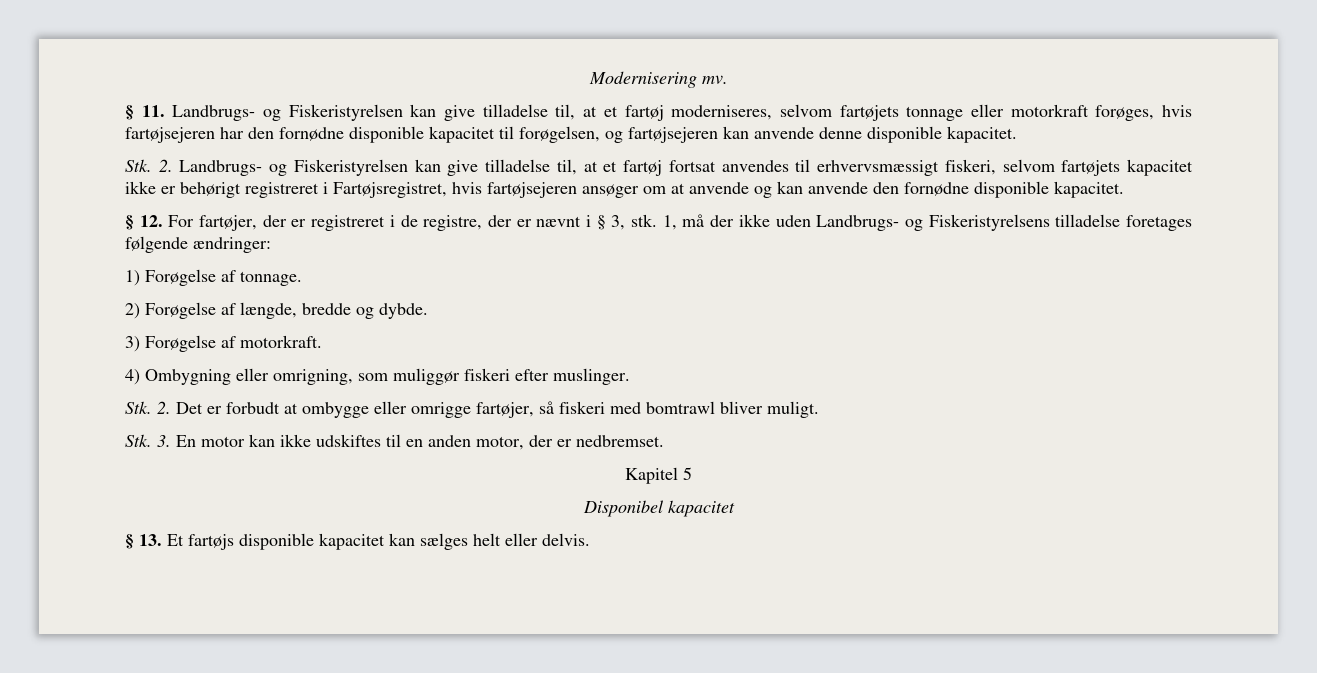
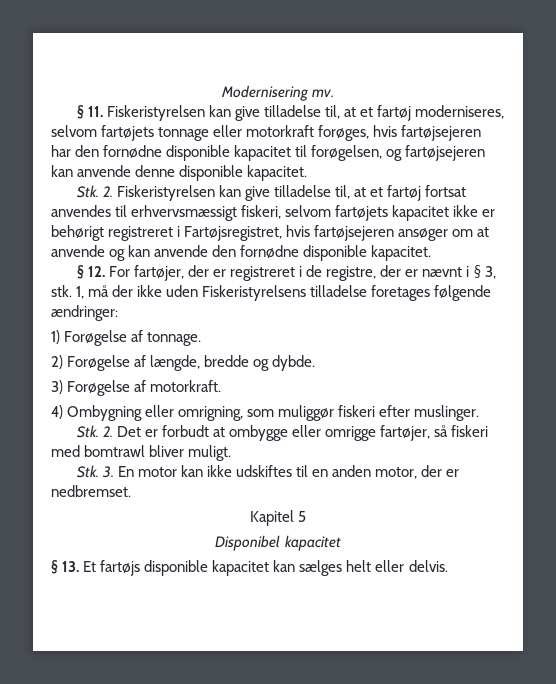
[172,105,282,121] Landbrugs- og -> (103, 111) none
[179,160,288,176] Landbrugs- og -> (113, 191) none
[816,215,923,231] Landbrugs- og -> (199, 291) none

